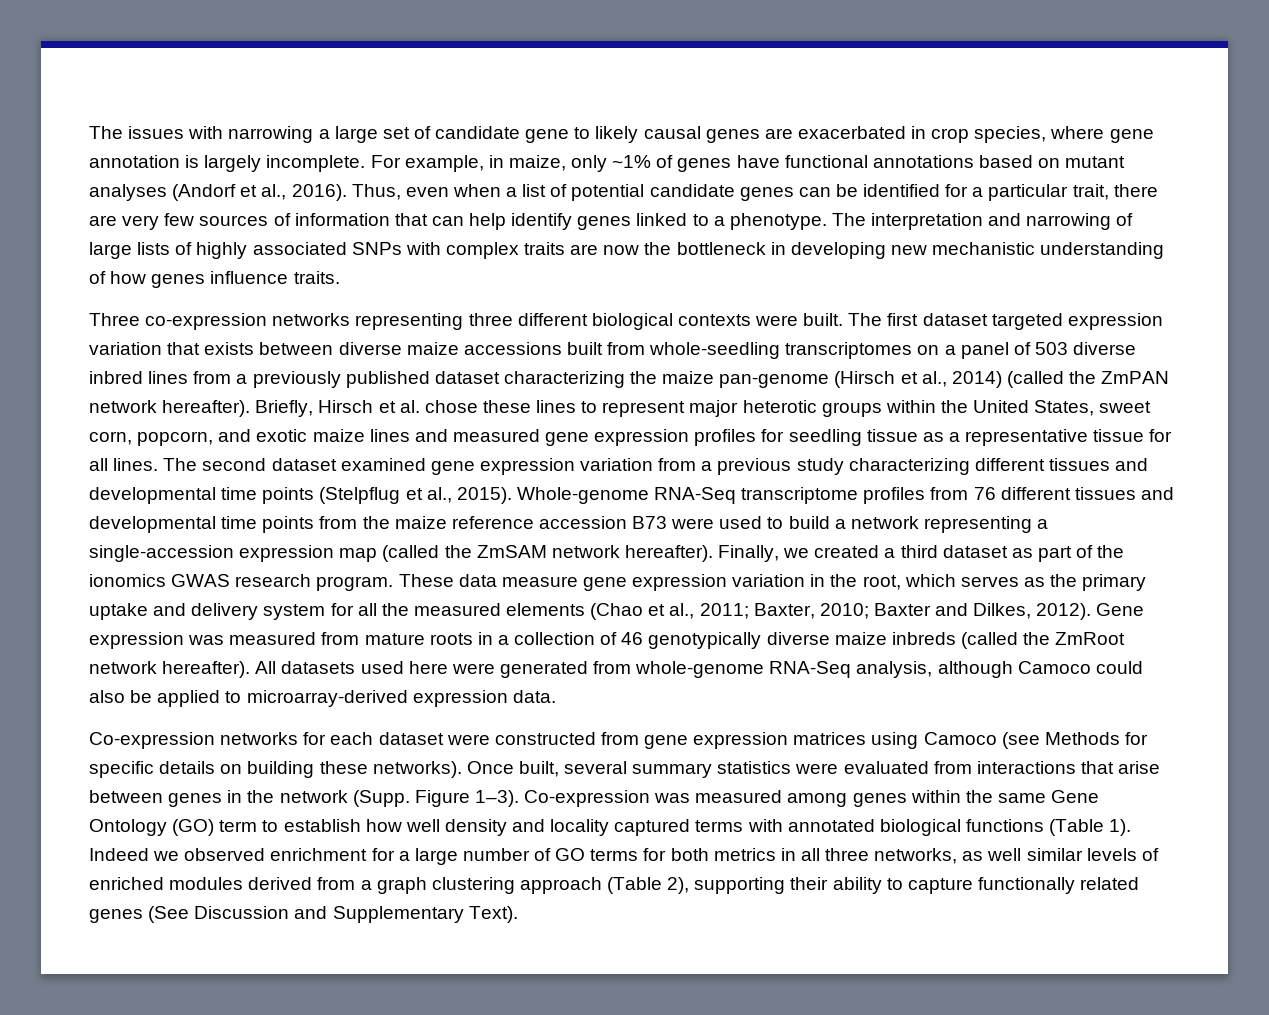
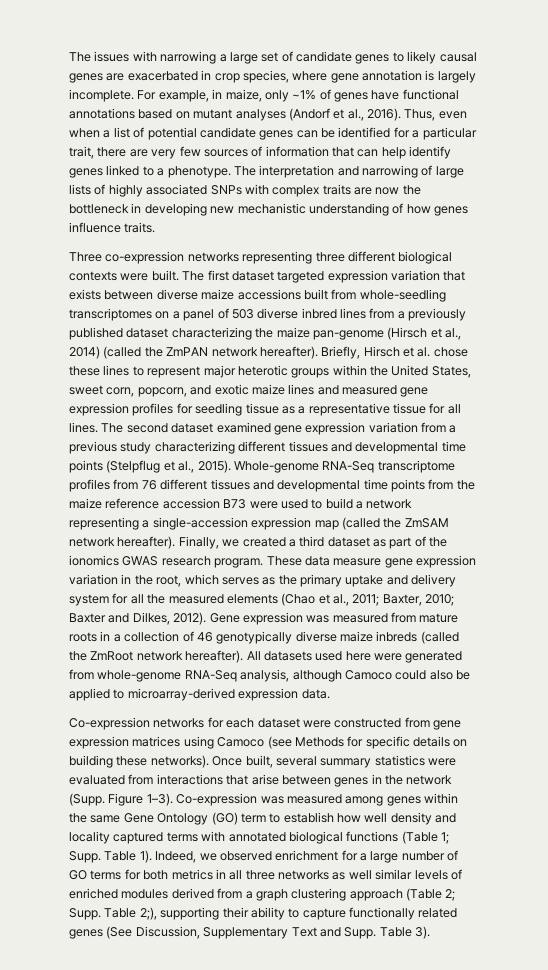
[525,129,570,143] gene -> [355,54,390,64] genes
[1109,819,1132,836] [89,848,149,861] 1). Indeed -> [441,832,449,844] [69,850,197,863] 1; Supp. Table 1). Indeed,
[874,848,958,864] networks, -> [278,870,329,880] networks
[667,877,690,894] 2), -> [445,889,456,901] [69,907,157,920] 2; Supp. Table 2;),
[194,906,518,923] Discussion and Supplementary Text). -> [135,926,430,939] Discussion, Supplementary Text and Supp. Table 3).

